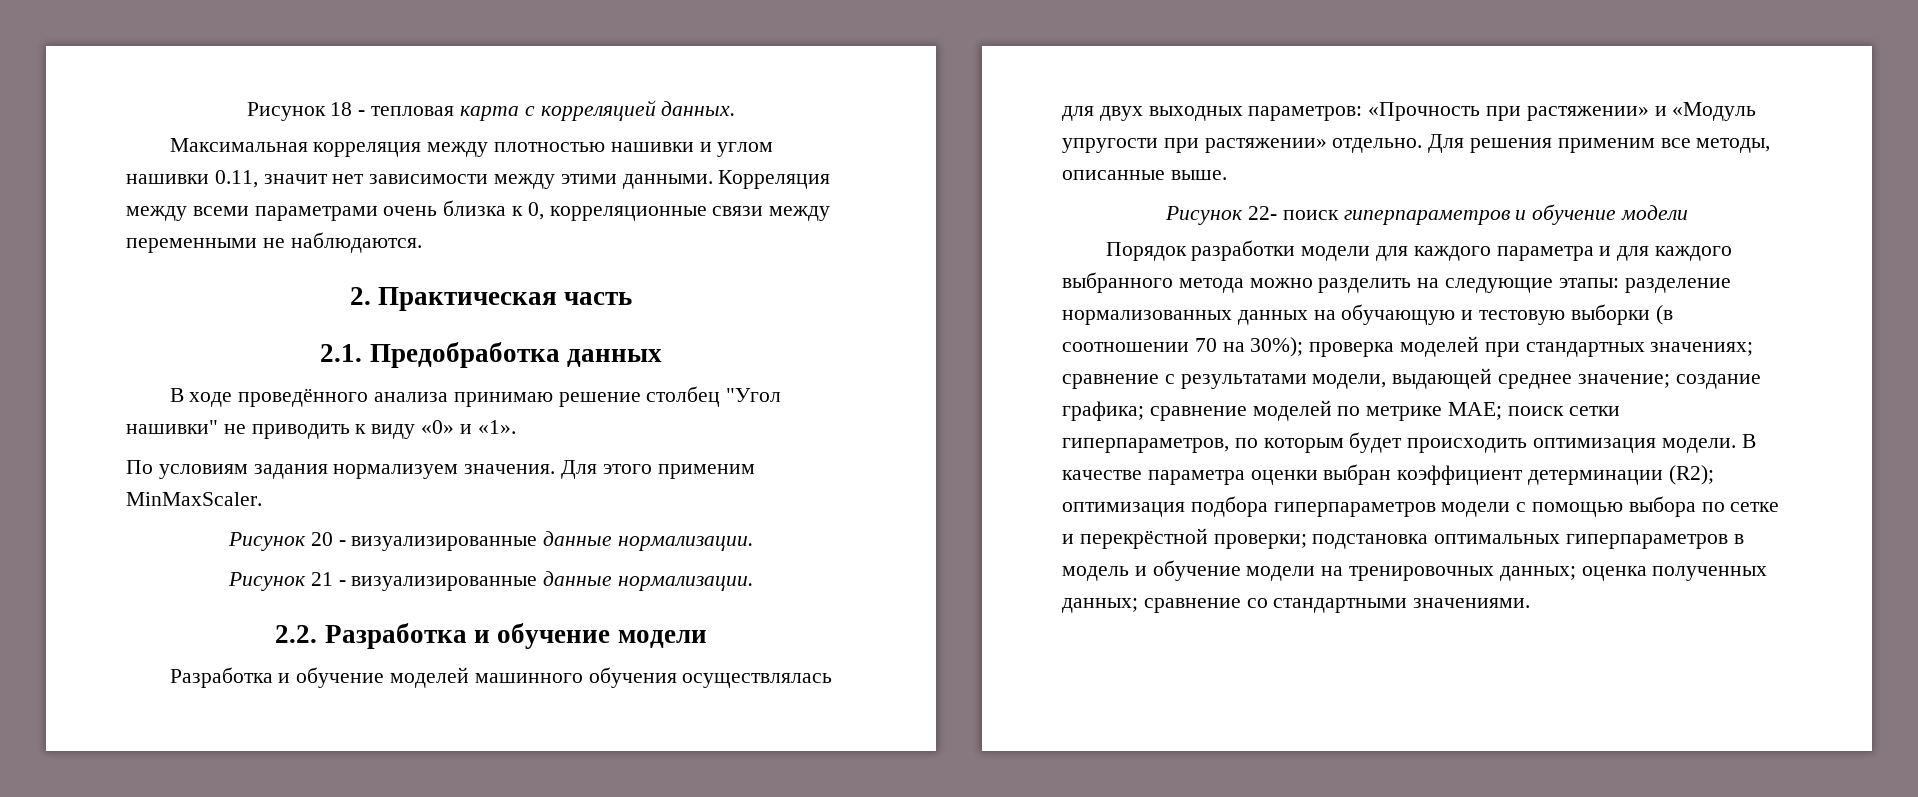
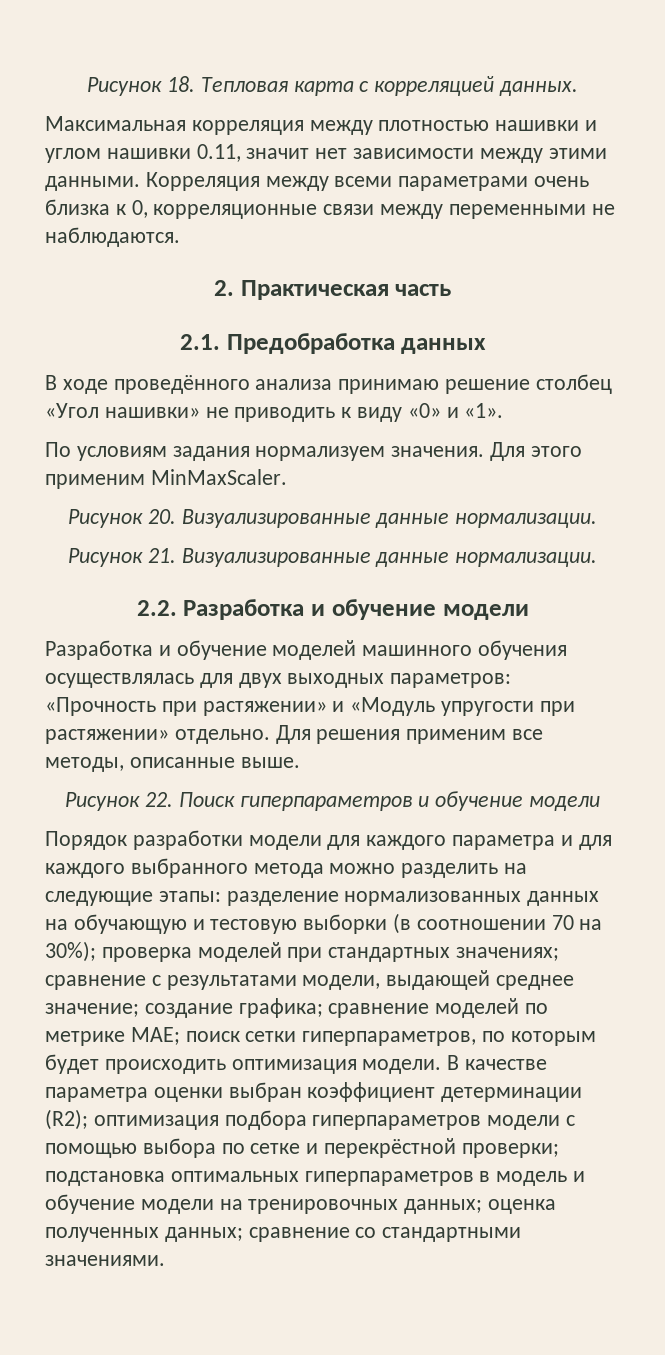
[246,102,455,121] Рисунок 18 - тепловая -> [87,76,288,96] Рисунок 18. Тепловая
[726,388,782,402] [126,420,218,434] "Угол нашивки" -> [45,403,200,418] «Угол нашивки»
[310,532,538,551] 20 - визуализированные -> [147,509,371,528] 20. Визуализированные
[310,572,538,591] 21 - визуализированные -> [147,548,371,567] 21. Визуализированные
[1247,206,1339,220] 22- поиск -> [144,792,235,807] 22. Поиск

